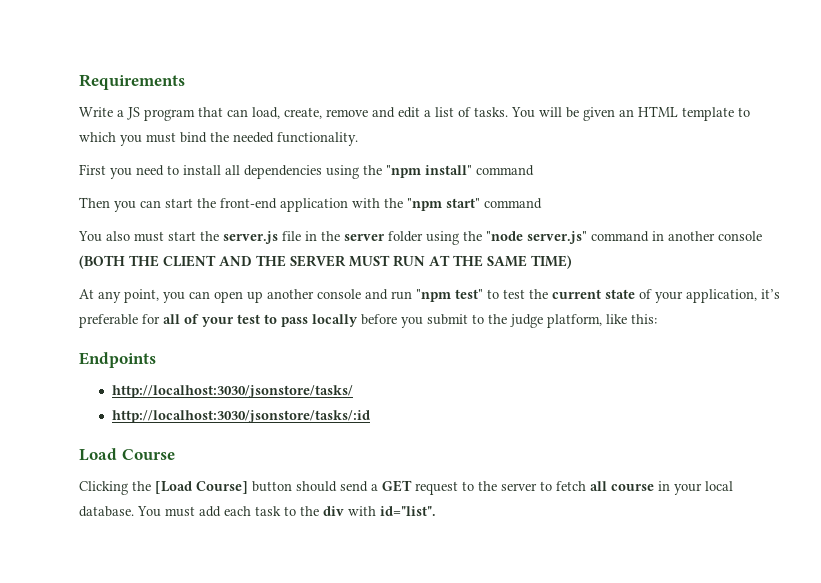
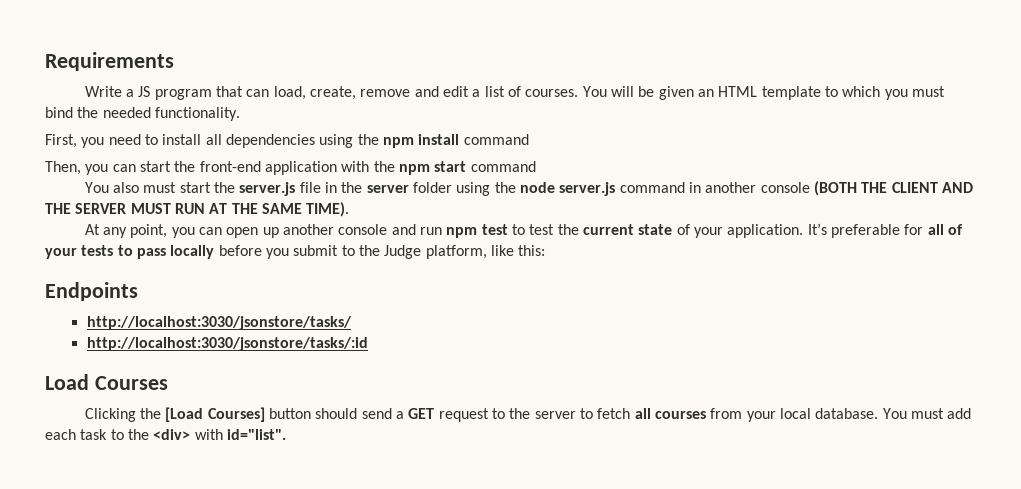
[474,107,508,117] tasks. -> [525,89,579,97] courses.
[79,164,106,175] First -> [45,134,77,148] First,
[386,165,534,178] [79,197,110,208] "npm install" command // Then -> [382,134,529,148] [45,161,81,175] npm install command // Then,
[407,198,480,211] "npm start" -> [398,161,467,175] npm start
[486,231,587,244] "node server.js" -> [520,182,616,196] node server.js
[531,255,572,269] TIME) -> [306,202,350,217] TIME).
[416,289,483,302] "npm test" -> [446,224,508,238] npm test
[686,289,780,303] application, it’s -> [727,223,827,238] application. It’s
[237,314,260,324] test -> [81,245,114,256] tests
[510,314,543,328] judge -> [384,245,422,259] Judge
[121,449,175,460] Course -> [94,376,168,390] Courses
[196,481,248,494] Course] -> [207,407,265,422] Courses]
[611,481,670,491] course in -> [654,408,743,419] courses from
[323,506,344,516] div -> [153,429,191,440] <div>

